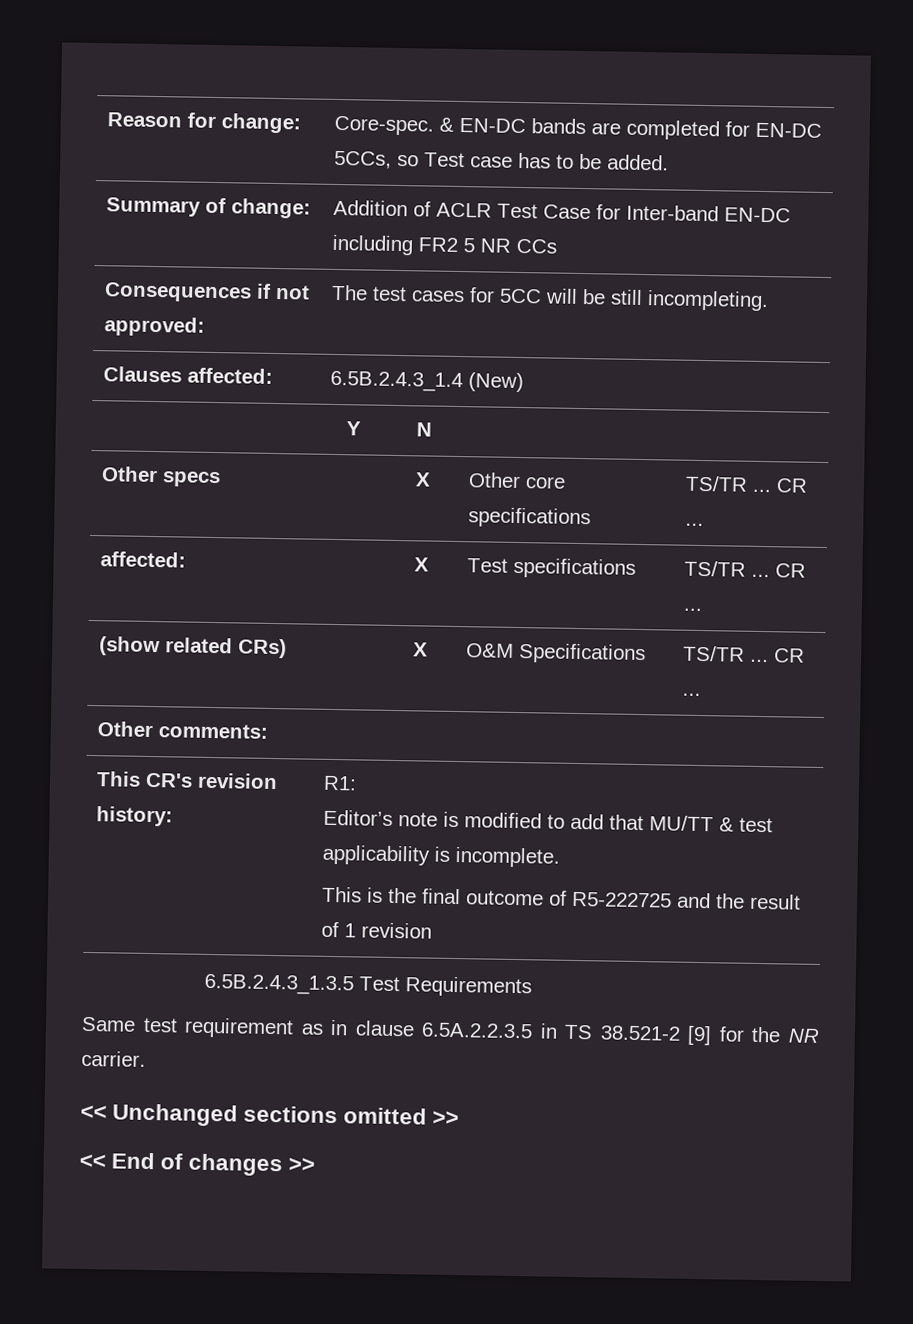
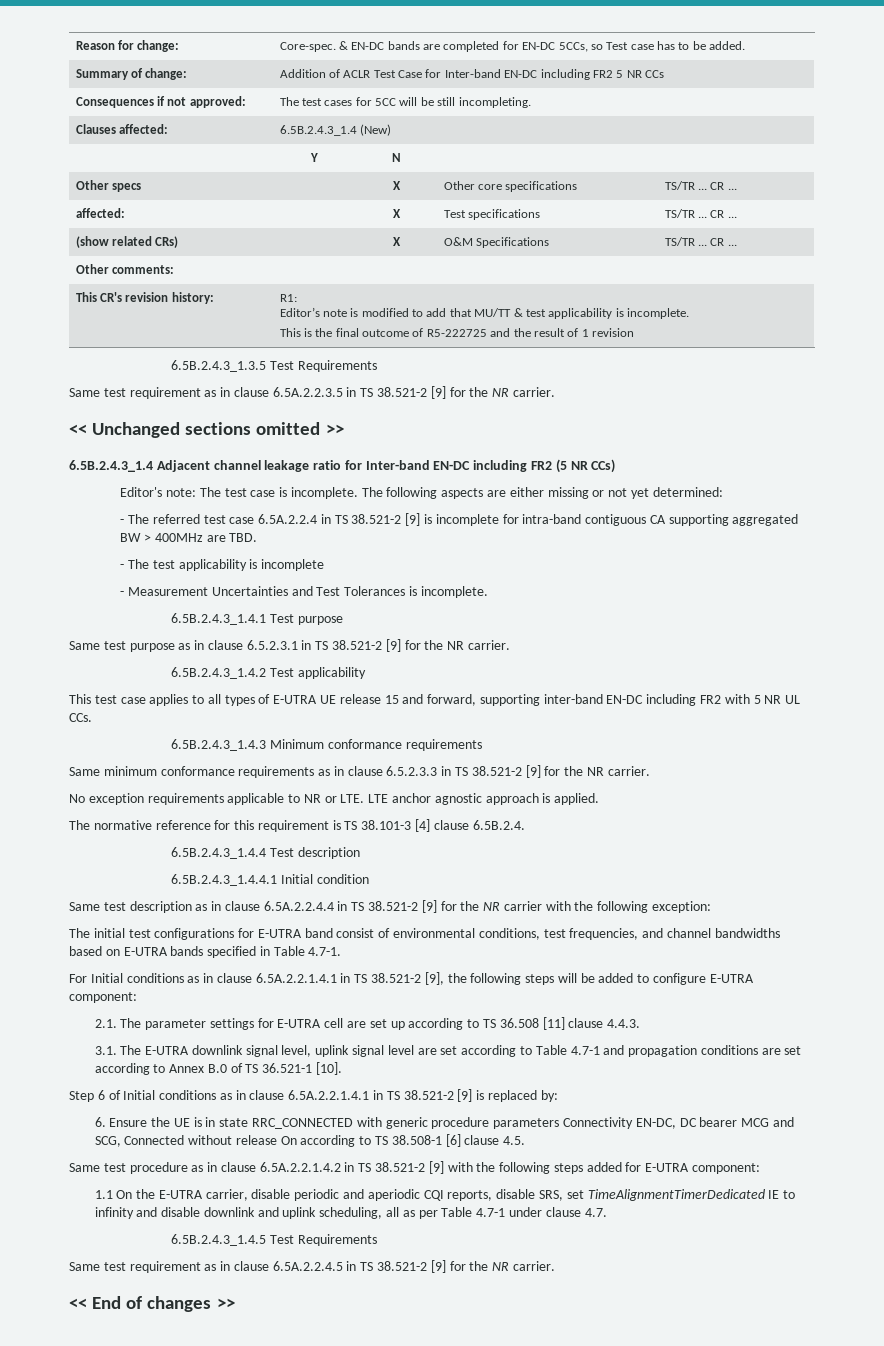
(460, 1118) none -> [69,459,616,473] [120,487,723,499] [120,513,799,526] [120,533,258,542] [120,559,325,571] [120,586,488,598] [171,613,343,625] [69,639,510,652] [171,667,366,679] [69,694,801,706] [69,713,92,722] [171,739,482,751] [69,765,650,778] [69,793,600,805] [69,819,525,832] [171,847,360,859] [171,874,369,886] [69,900,712,913] [69,928,780,940] [69,946,342,958] [69,972,754,985] [69,992,137,1003] [94,1017,641,1030] [94,1045,802,1057] [94,1062,343,1075] [69,1089,558,1102] [94,1117,794,1129] [94,1134,526,1147] [69,1161,761,1174] [94,1189,796,1201] [94,1207,607,1219] [171,1234,377,1246] [69,1260,555,1273] // 6.5B.2.4.3_1.4 Adjacent channel leakage ratio for Inter-band EN-DC including FR2 (5 NR CCs) // Editor's note: The test case is incomplete. The following aspects are either missing or not yet determined: // - The referred test case 6.5A.2.2.4 in TS 38.521-2 [9] is incomplete for intra-band contiguous CA supporting aggregated BW > 400MHz are TBD. // - The test applicability is incomplete // - Measurement Uncertainties and Test Tolerances is incomplete. // 6.5B.2.4.3_1.4.1 Test purpose // Same test purpose as in clause 6.5.2.3.1 in TS 38.521-2 [9] for the NR carrier. // 6.5B.2.4.3_1.4.2 Test applicability // This test case applies to all types of E-UTRA UE release 15 and forward, supporting inter-band EN-DC including FR2 with 5 NR UL CCs. // 6.5B.2.4.3_1.4.3 Minimum conformance requirements // Same minimum conformance requirements as in clause 6.5.2.3.3 in TS 38.521-2 [9] for the NR carrier. // No exception requirements applicable to NR or LTE. LTE anchor agnostic approach is applied. // The normative reference for this requirement is TS 38.101-3 [4] clause 6.5B.2.4. // 6.5B.2.4.3_1.4.4 Test description // 6.5B.2.4.3_1.4.4.1 Initial condition // Same test description as in clause 6.5A.2.2.4.4 in TS 38.521-2 [9] for the NR carrier with the following exception: // The initial test configurations for E-UTRA band consist of environmental conditions, test frequencies, and channel bandwidths based on E-UTRA bands specified in Table 4.7-1. // For Initial conditions as in clause 6.5A.2.2.1.4.1 in TS 38.521-2 [9], the following steps will be added to configure E-UTRA component: // 2.1. The parameter settings for E-UTRA cell are set up according to TS 36.508 [11] clause 4.4.3. // 3.1. The E-UTRA downlink signal level, uplink signal level are set according to Table 4.7-1 and propagation conditions are set according to Annex B.0 of TS 36.521-1 [10]. // Step 6 of Initial conditions as in clause 6.5A.2.2.1.4.1 in TS 38.521-2 [9] is replaced by: // 6. Ensure the UE is in state RRC_CONNECTED with generic procedure parameters Connectivity EN-DC, DC bearer MCG and SCG, Connected without release On according to TS 38.508-1 [6] clause 4.5. // Same test procedure as in clause 6.5A.2.2.1.4.2 in TS 38.521-2 [9] with the following steps added for E-UTRA component: // 1.1 On the E-UTRA carrier, disable periodic and aperiodic CQI reports, disable SRS, set TimeAlignmentTimerDedicated IE to infinity and disable downlink and uplink scheduling, all as per Table 4.7-1 under clause 4.7. // 6.5B.2.4.3_1.4.5 Test Requirements // Same test requirement as in clause 6.5A.2.2.4.5 in TS 38.521-2 [9] for the NR carrier.

